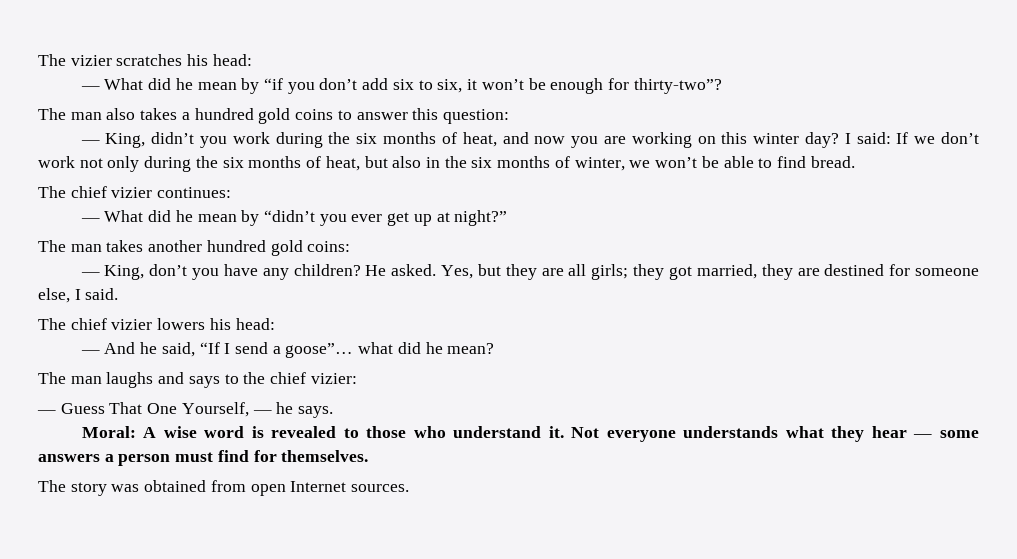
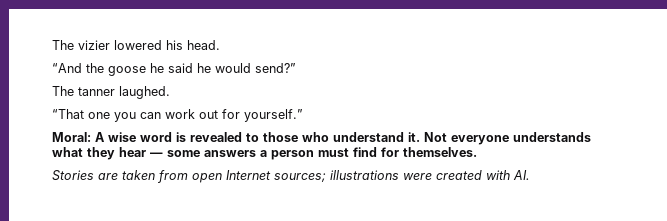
[116,54,252,66] [80,78,722,94] [38,108,509,124] [80,132,980,148] [38,156,855,172] [38,186,232,198] [80,210,508,226] [38,240,351,256] [80,264,980,280] [38,288,119,303] [38,318,275,330] [80,342,495,358] [38,372,357,388] [37,402,334,418] scratches his head: // — What did he mean by “if you don’t add six to six, it won’t be enough for thirty-two”? // The man also takes a hundred gold coins to answer this question: // — King, didn’t you work during the six months of heat, and now you are working on this winter day? I said: If we don’t work not only during the six months of heat, but also in the six months of winter, we won’t be able to find bread. // The chief vizier continues: // — What did he mean by “didn’t you ever get up at night?” // The man takes another hundred gold coins: // — King, don’t you have any children? He asked. Yes, but they are all girls; they got married, they are destined for someone else, I said. // The chief vizier lowers his head: // — And he said, “If I send a goose”… what did he mean? // The man laughs and says to the chief vizier: // — Guess That One Yourself, — he says. -> [114,40,220,50] [52,63,296,76] [52,86,170,99] [52,109,303,122] lowered his head. // “And the goose he said he would send?” // The tanner laughed. // “That one you can work out for yourself.”
[38,480,410,496] The story was obtained from open Internet sources. -> [52,170,530,183] Stories are taken from open Internet sources; illustrations were created with AI.

